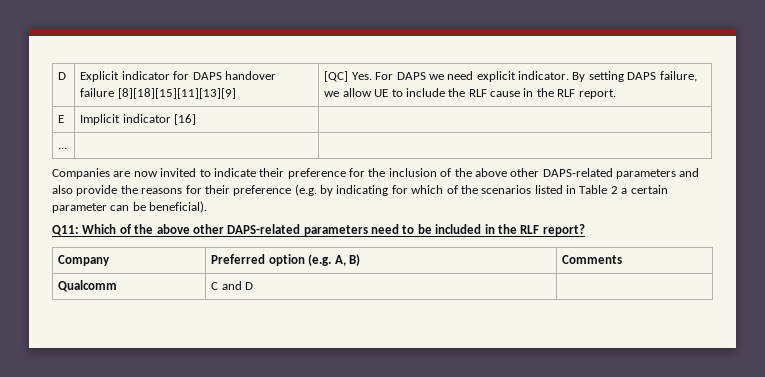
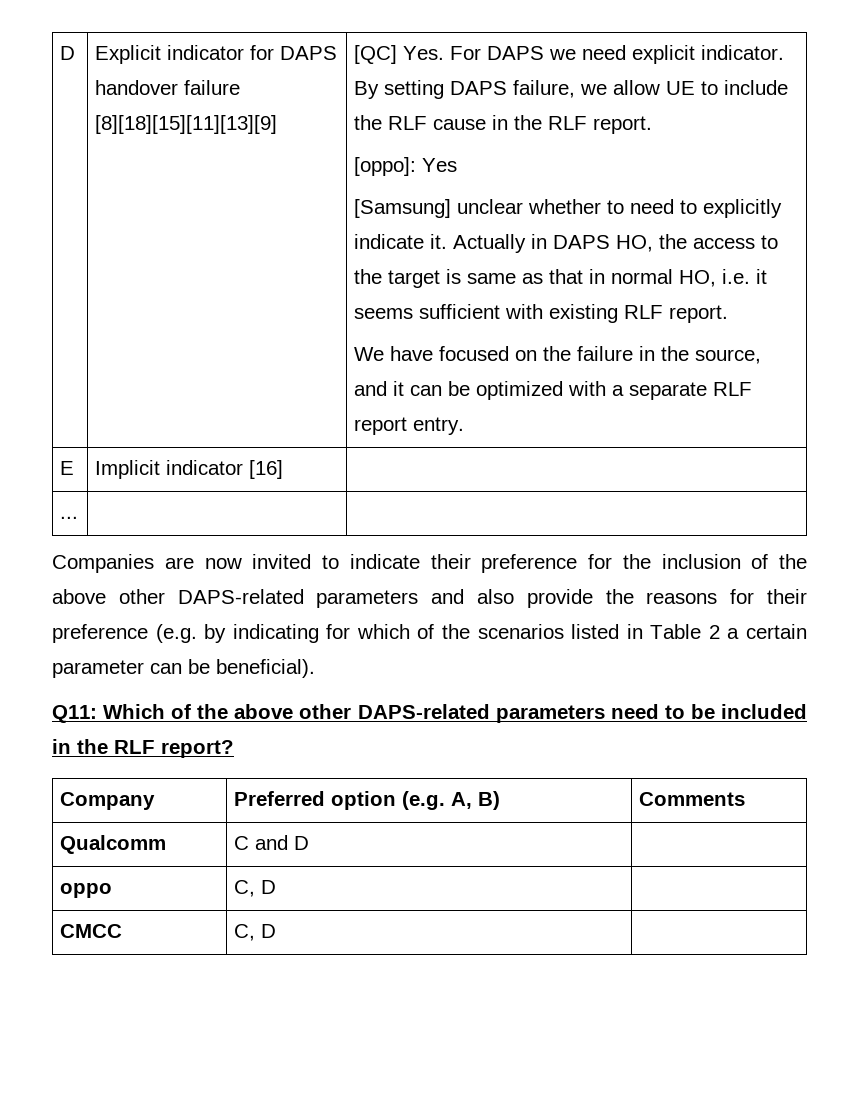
(616, 94) none -> [354,157,458,176] [354,199,783,218] [354,234,779,253] [354,269,768,288] [354,304,729,323] [354,346,762,364] [354,381,753,400] [354,417,465,435] // [oppo]: Yes // [Samsung] unclear whether to need to explicitly indicate it. Actually in DAPS HO, the access to the target is same as that in normal HO, i.e. it seems sufficient with existing RLF report. // We have focused on the failure in the source, and it can be optimized with a separate RLF report entry.
(254, 286) none -> [60,883,113,898] [234,880,277,897] [60,924,123,938] [234,924,277,941] // oppo | C, D | // CMCC | C, D |

